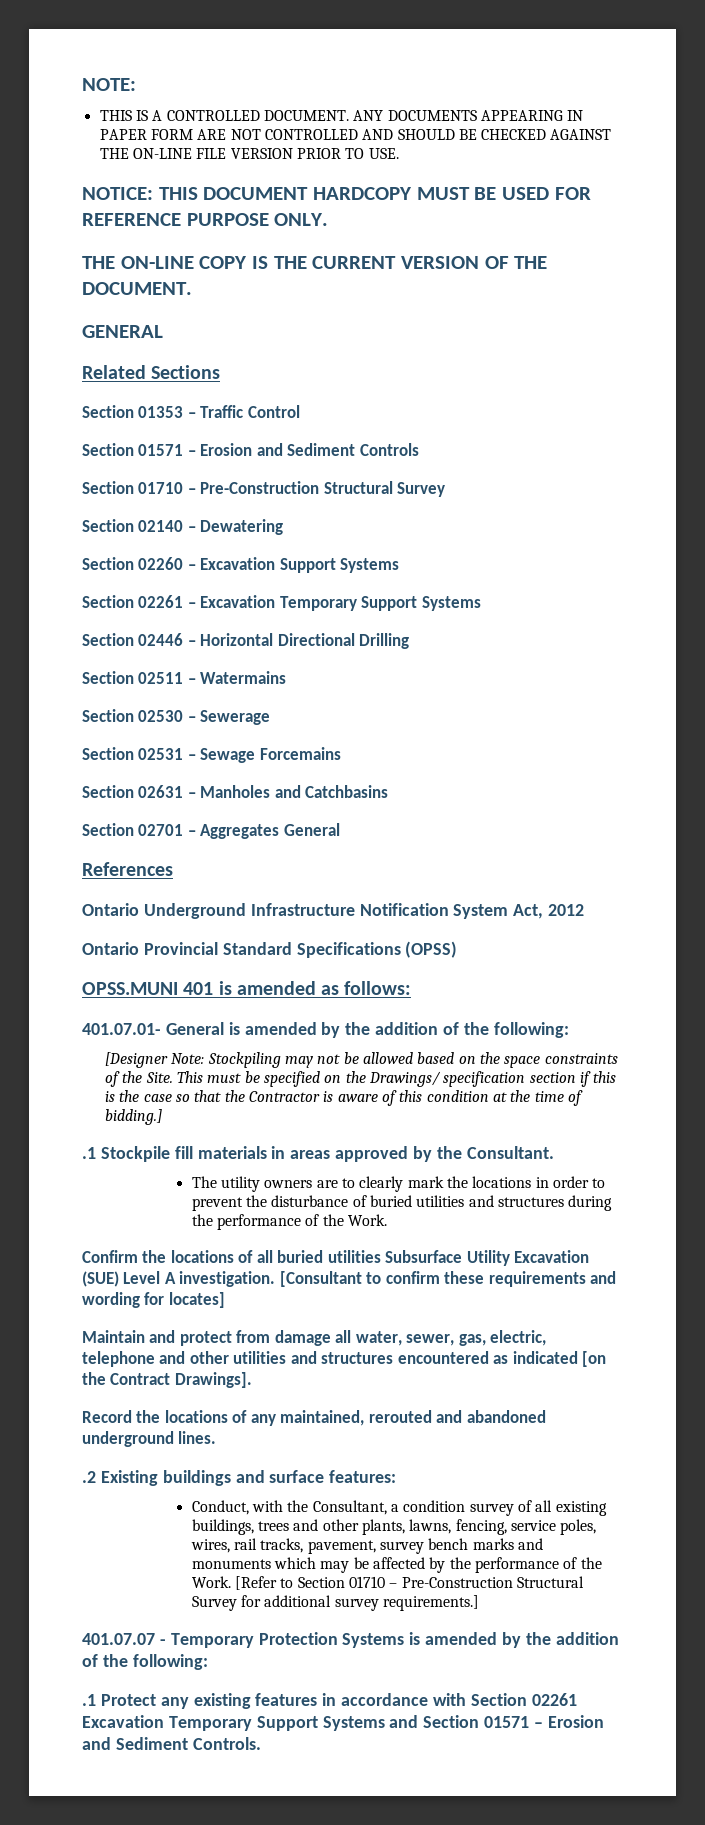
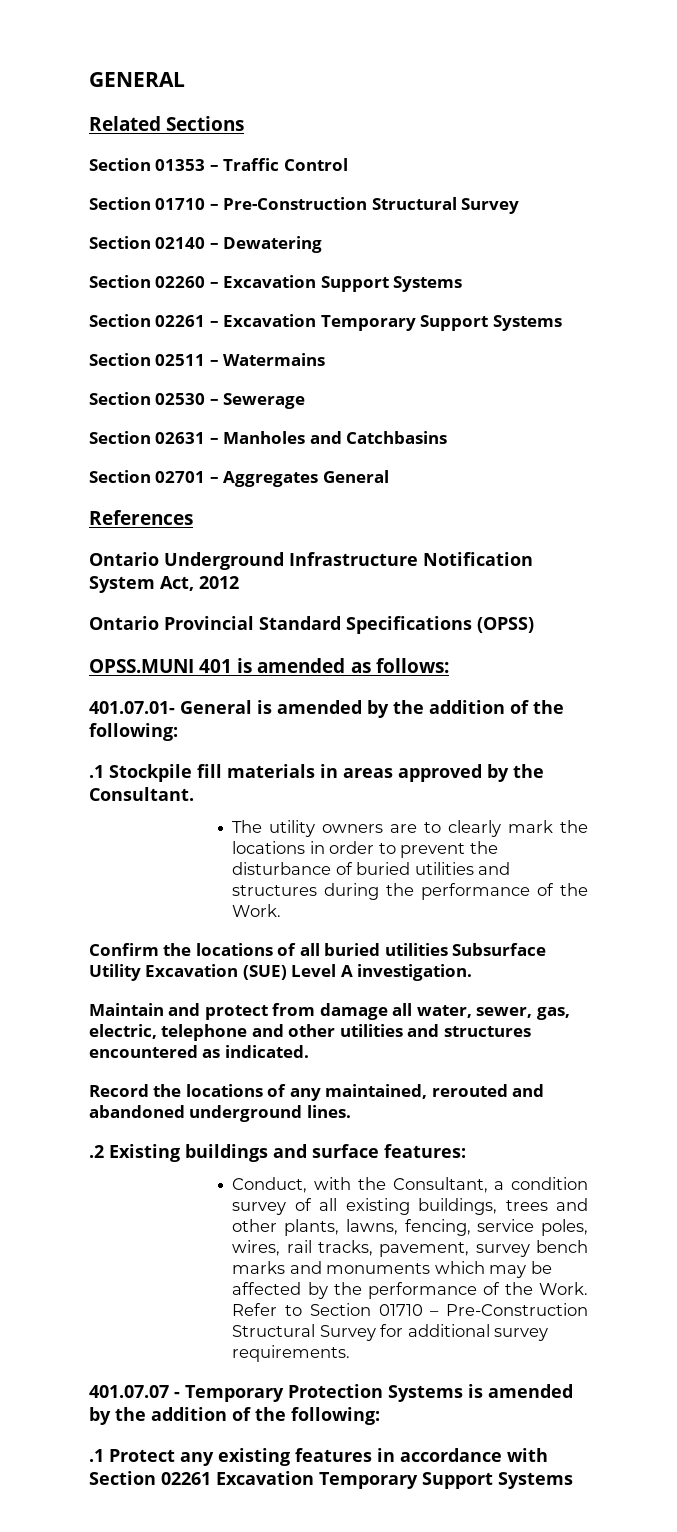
[82,78,136,91] [99,110,584,121] [99,129,612,140] [99,148,399,159] [82,187,591,200] [82,213,329,226] [82,256,548,269] [82,282,192,295] NOTE: // THIS IS A CONTROLLED DOCUMENT. ANY DOCUMENTS APPEARING IN PAPER FORM ARE NOT CONTROLLED AND SHOULD BE CHECKED AGAINST THE ON-LINE FILE VERSION PRIOR TO USE. // NOTICE: THIS DOCUMENT HARDCOPY MUST BE USED FOR REFERENCE PURPOSE ONLY. // THE ON-LINE COPY IS THE CURRENT VERSION OF THE DOCUMENT. // -> (89, 79) none
[82,443,419,456] // Section 01571 – Erosion and Sediment Controls -> (348, 164) none
[82,633,410,649] // Section 02446 – Horizontal Directional Drilling -> (562, 323) none
[82,747,341,763] // Section 02531 – Sewage Forcemains -> (306, 401) none
[105,1052,618,1068] [105,1071,617,1087] [105,1090,583,1106] [105,1109,163,1125] // [Designer Note: Stockpiling may not be allowed based on the space constraints of the Site. This must be specified on the Drawings/ specification section if this is the case so that the Contractor is aware of this condition at the time of bidding.] -> (178, 732) none
[279,1271,617,1287] [82,1292,225,1308] [Consultant to confirm these requirements and wording for locates] -> (473, 972) none
[512,1351,607,1367] [82,1372,252,1388] indicated [on the Contract Drawings]. -> [224,1045,309,1058] indicated.
[235,1576,278,1590] [Refer -> [232,1303,278,1316] Refer
[383,1595,480,1611] requirements.] -> [232,1345,351,1362] requirements.
[389,1715,604,1728] [82,1737,261,1750] and Section 01571 – Erosion and Sediment Controls. -> (573, 1480) none

